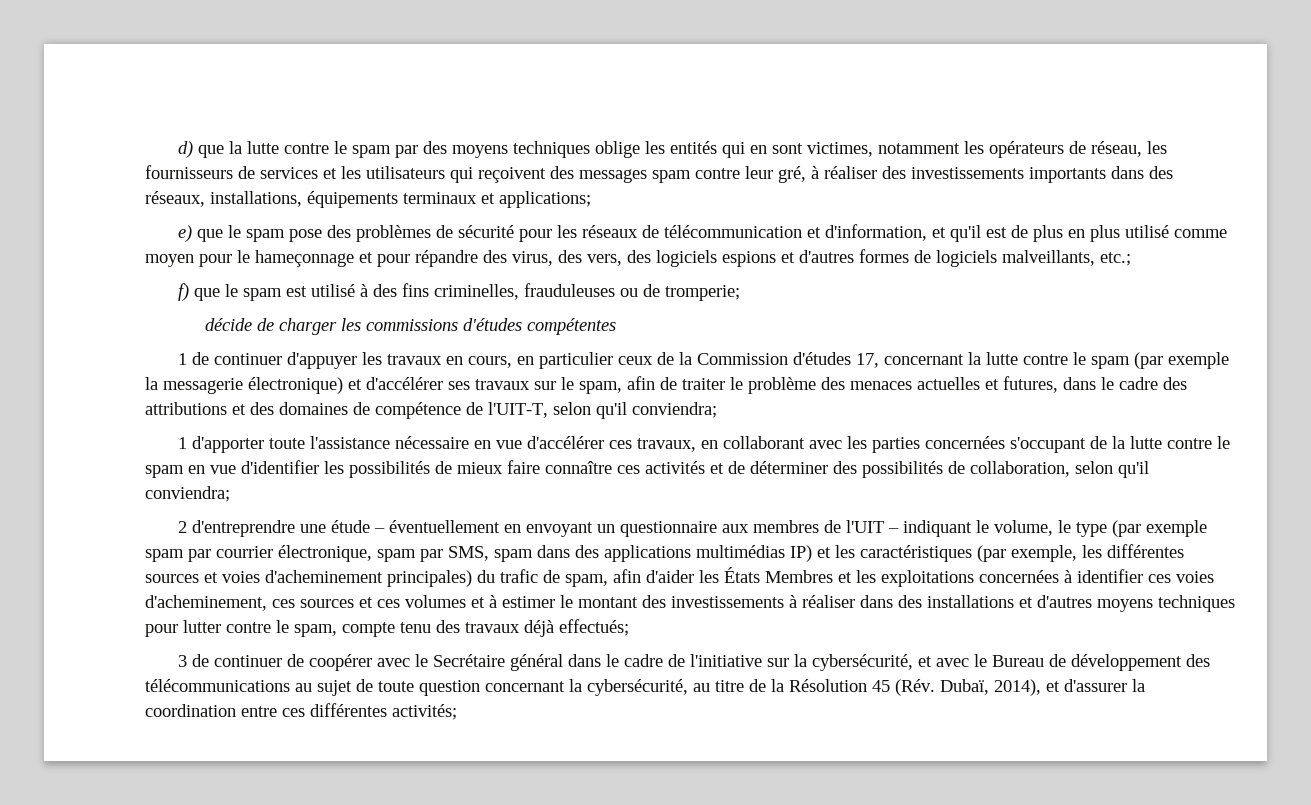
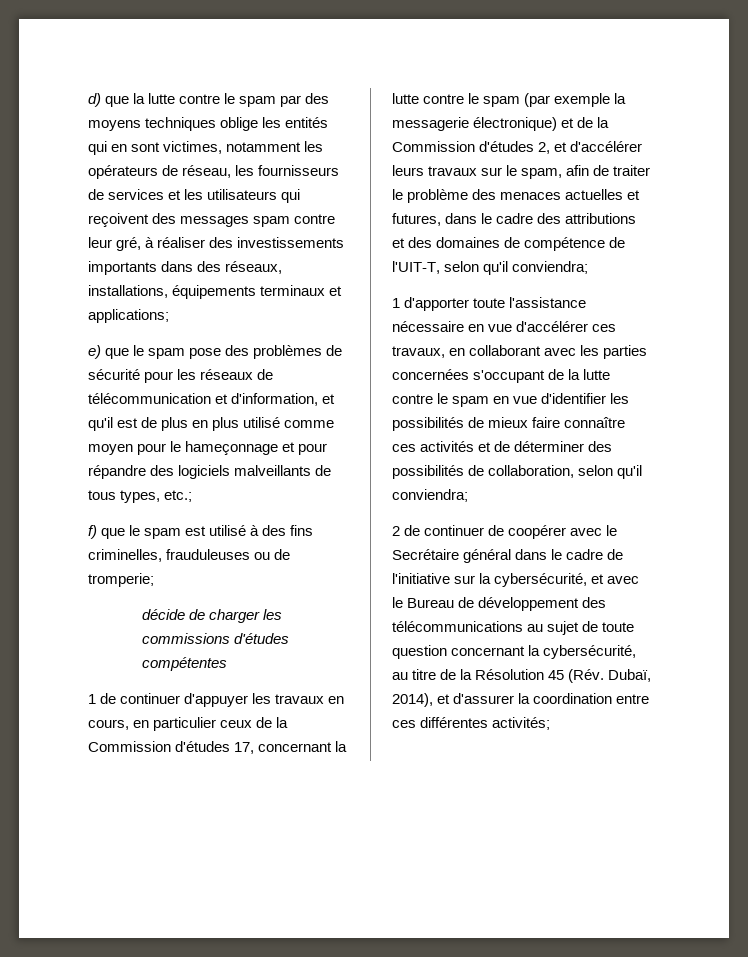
[512,249,1095,267] virus, des vers, des logiciels espions et d'autres formes de logiciels malveillants, -> [178,465,332,479] [88,490,161,503] logiciels malveillants de tous types,
[366,377,470,390] d'accélérer ses -> [577,117,610,128] [392,141,643,154] [392,165,424,176] de la Commission d'études 2, et d'accélérer leurs
[192,520,1208,537] [145,544,1184,562] [145,567,1214,587] [145,595,1235,612] [145,619,629,637] [178,655,188,667] d'entreprendre une étude – éventuellement en envoyant un questionnaire aux membres de l'UIT – indiquant le volume, le type (par exemple spam par courrier électronique, spam par SMS, spam dans des applications multimédias IP) et les caractéristiques (par exemple, les différentes sources et voies d'acheminement principales) du trafic de spam, afin d'aider les États Membres et les exploitations concernées à identifier ces voies d'acheminement, ces sources et ces volumes et à estimer le montant des investissements à réaliser dans des installations et d'autres moyens techniques pour lutter contre le spam, compte tenu des travaux déjà effectués; // 3 -> (400, 531) none

